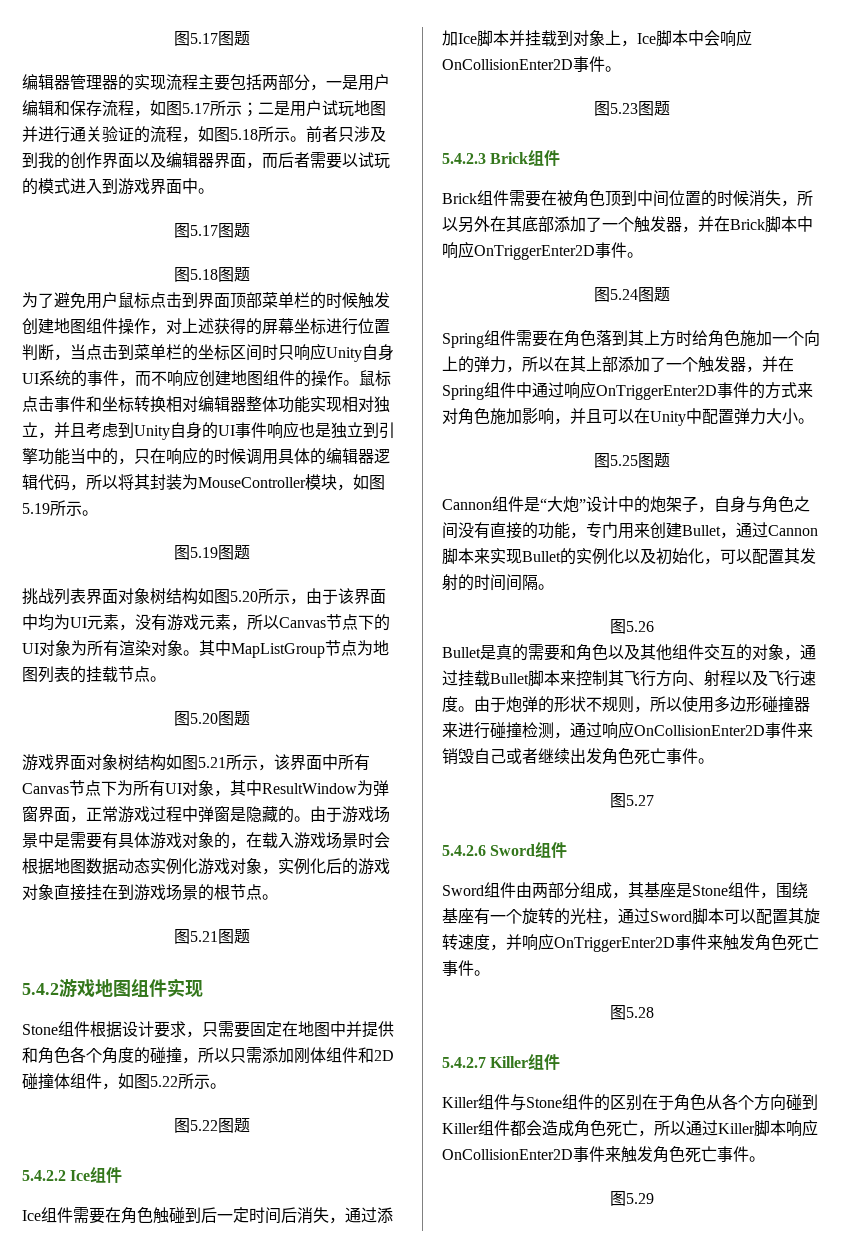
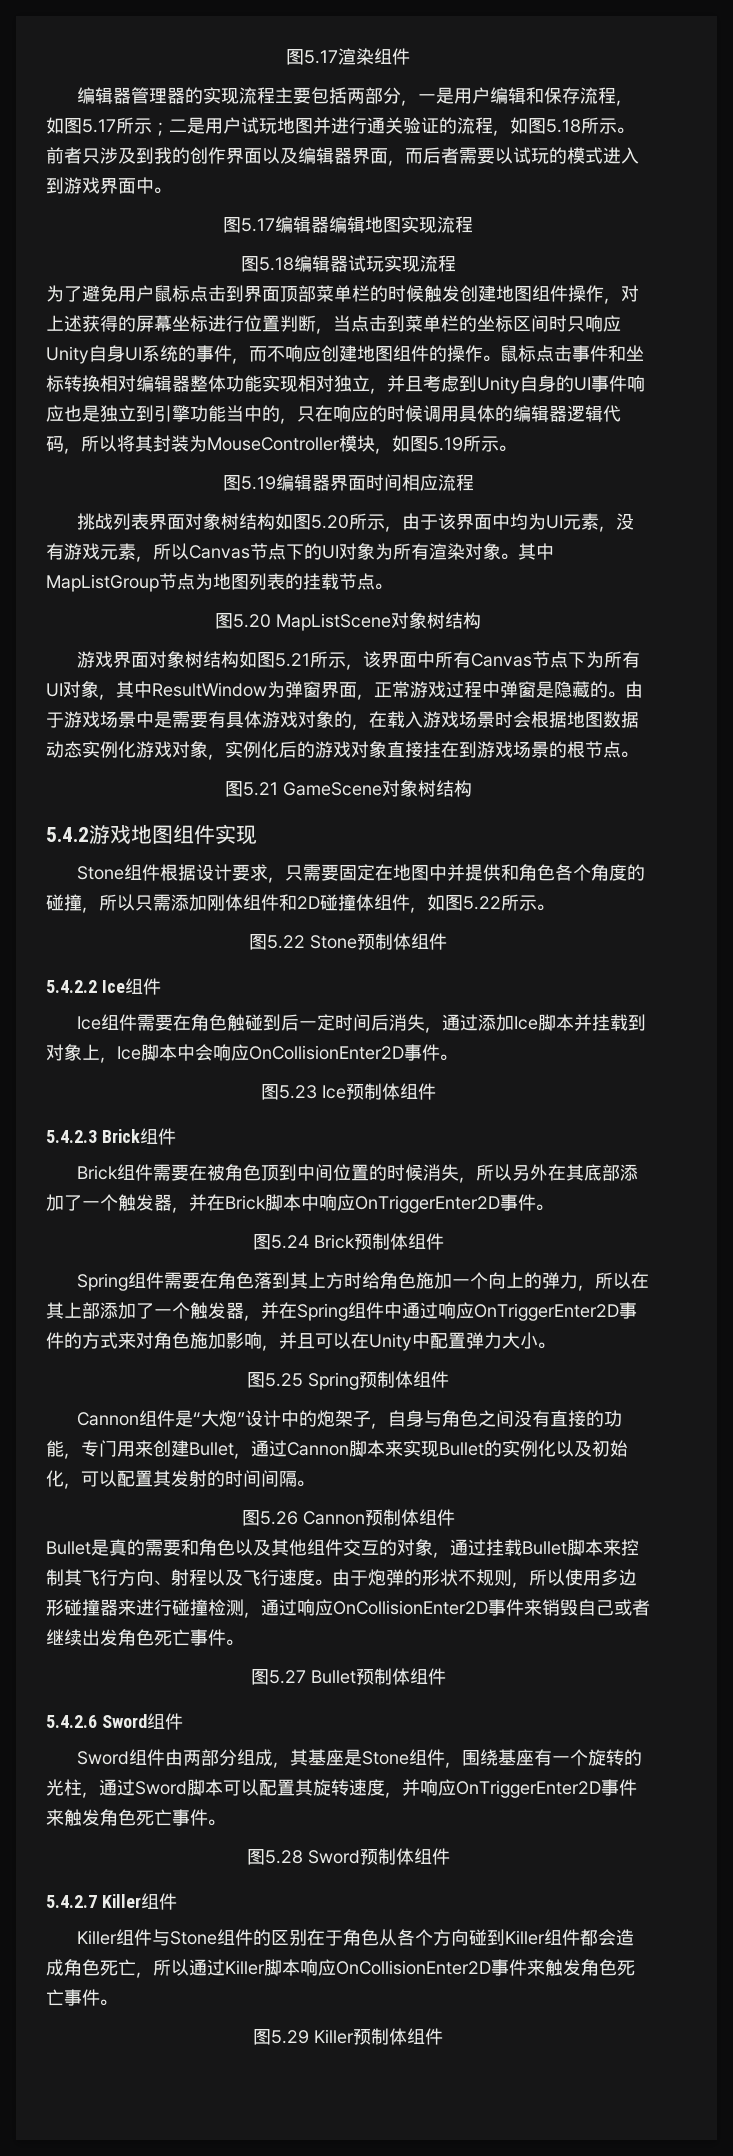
[173,31,250,46] 图5.17图题 -> [286,48,410,65] 图5.17渲染组件
[217,223,250,238] [173,267,250,282] 图题 // 图5.18图题 -> [275,216,473,233] [240,255,456,272] 编辑器编辑地图实现流程 // 图5.18编辑器试玩实现流程
[217,545,250,560] 图题 -> [275,474,474,491] 编辑器界面时间相应流程
[217,711,250,726] 图题 -> [276,612,481,631] MapListScene对象树结构
[217,929,250,944] 图题 -> [282,780,472,797] GameScene对象树结构
[217,1118,250,1133] 图题 -> [310,933,447,950] Stone预制体组件
[637,101,670,116] 图题 -> [321,1083,436,1100] Ice预制体组件
[637,287,670,302] 图题 -> [313,1233,444,1250] Brick预制体组件
[637,453,670,468] 图题 -> [308,1371,449,1390] Spring预制体组件
(654, 626) none -> [302,1509,455,1526] Cannon预制体组件
(654, 800) none -> [310,1668,446,1685] Bullet预制体组件
(654, 1012) none -> [307,1848,450,1865] Sword预制体组件
(654, 1198) none -> [314,2028,443,2045] Killer预制体组件

